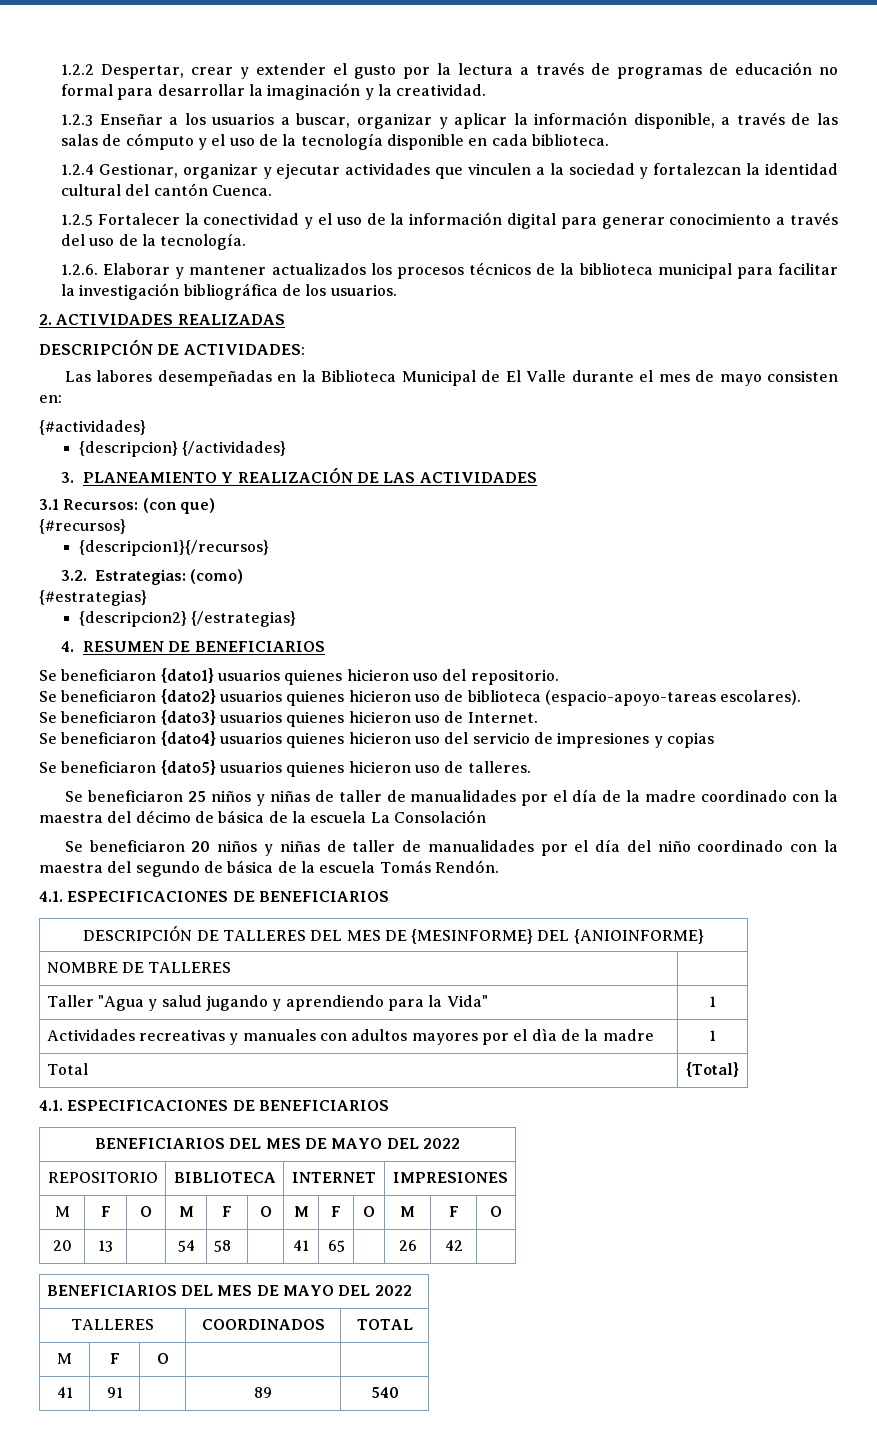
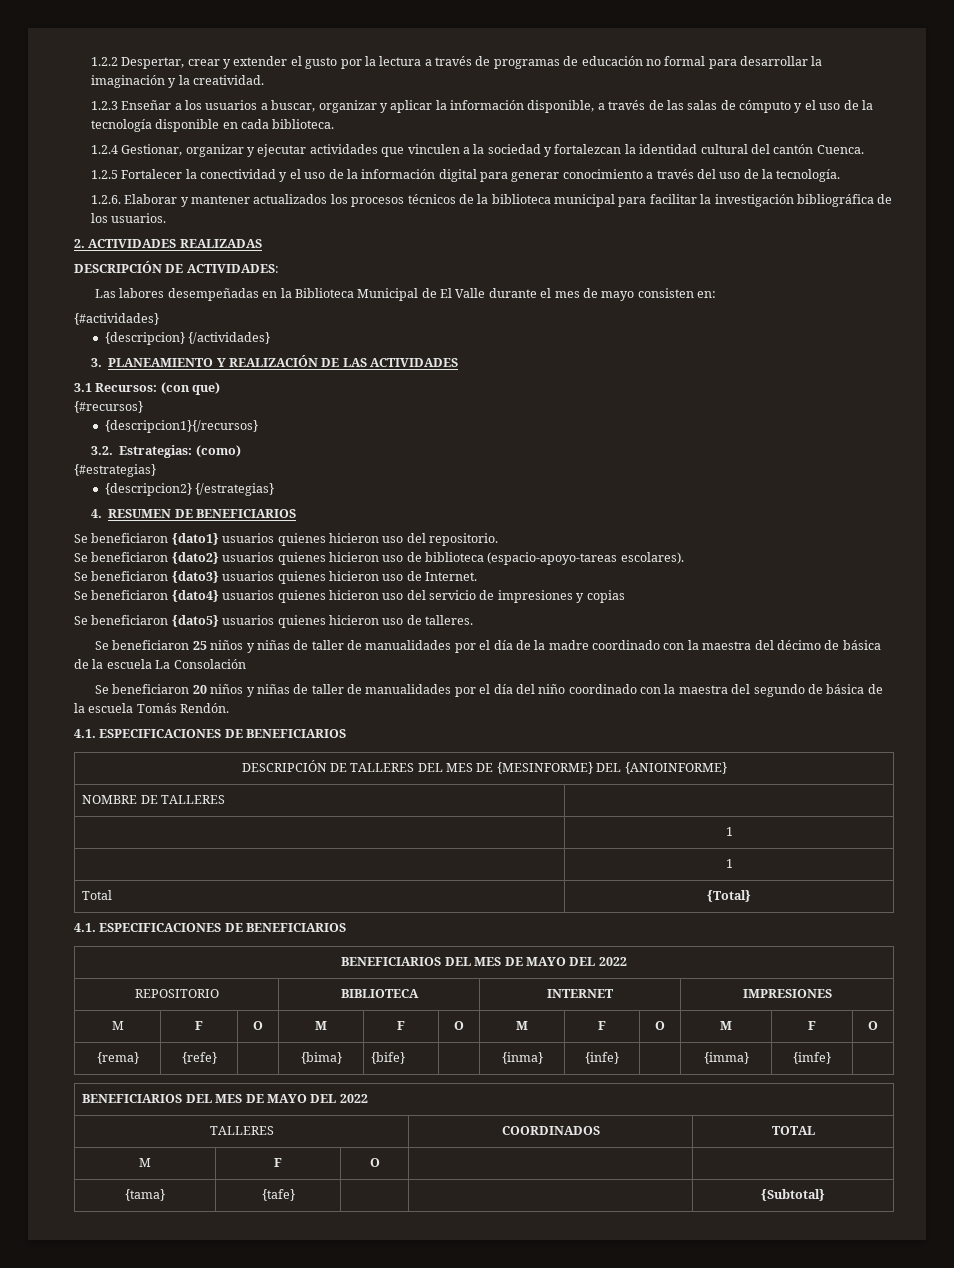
[46,995,488,1011] [709,996,716,1007] [46,1028,654,1045] Taller "Agua y salud jugando y aprendiendo para la Vida" | 1 // Actividades recreativas y manuales con adultos mayores por el dìa de la madre -> [725,827,733,836] | 1 //
[52,1240,72,1251] [98,1240,113,1252] [177,1240,195,1252] [213,1240,231,1252] [293,1240,309,1251] [327,1240,345,1252] [398,1240,417,1251] [444,1240,463,1251] 20 | 13 | | 54 | 58 | | 41 | 65 | | 26 | 42 -> [96,1052,139,1064] [181,1052,217,1064] [300,1052,342,1064] [371,1052,406,1064] [501,1052,543,1064] [585,1052,619,1064] [703,1052,749,1064] [793,1052,831,1064] {rema} | {refe} | | {bima} | {bife} | | {inma} | {infe} | | {imma} | {imfe}
[56,1387,73,1398] [106,1387,123,1398] [254,1387,272,1398] [370,1387,399,1398] 41 | 91 | | 89 | 540 -> [125,1189,165,1201] [261,1189,295,1201] [761,1189,825,1201] {tama} | {tafe} | | | {Subtotal}

